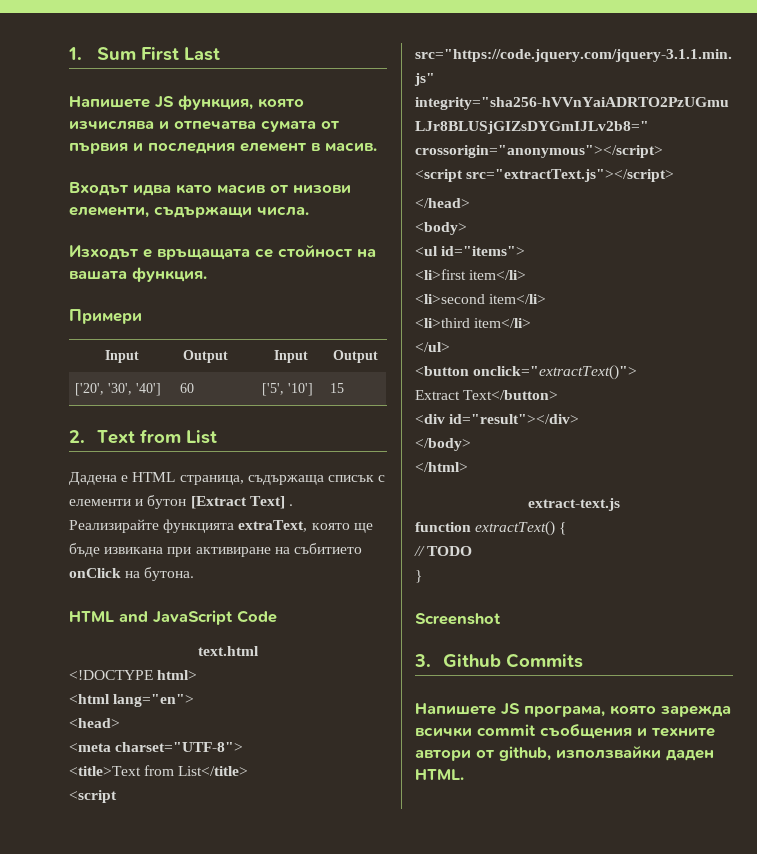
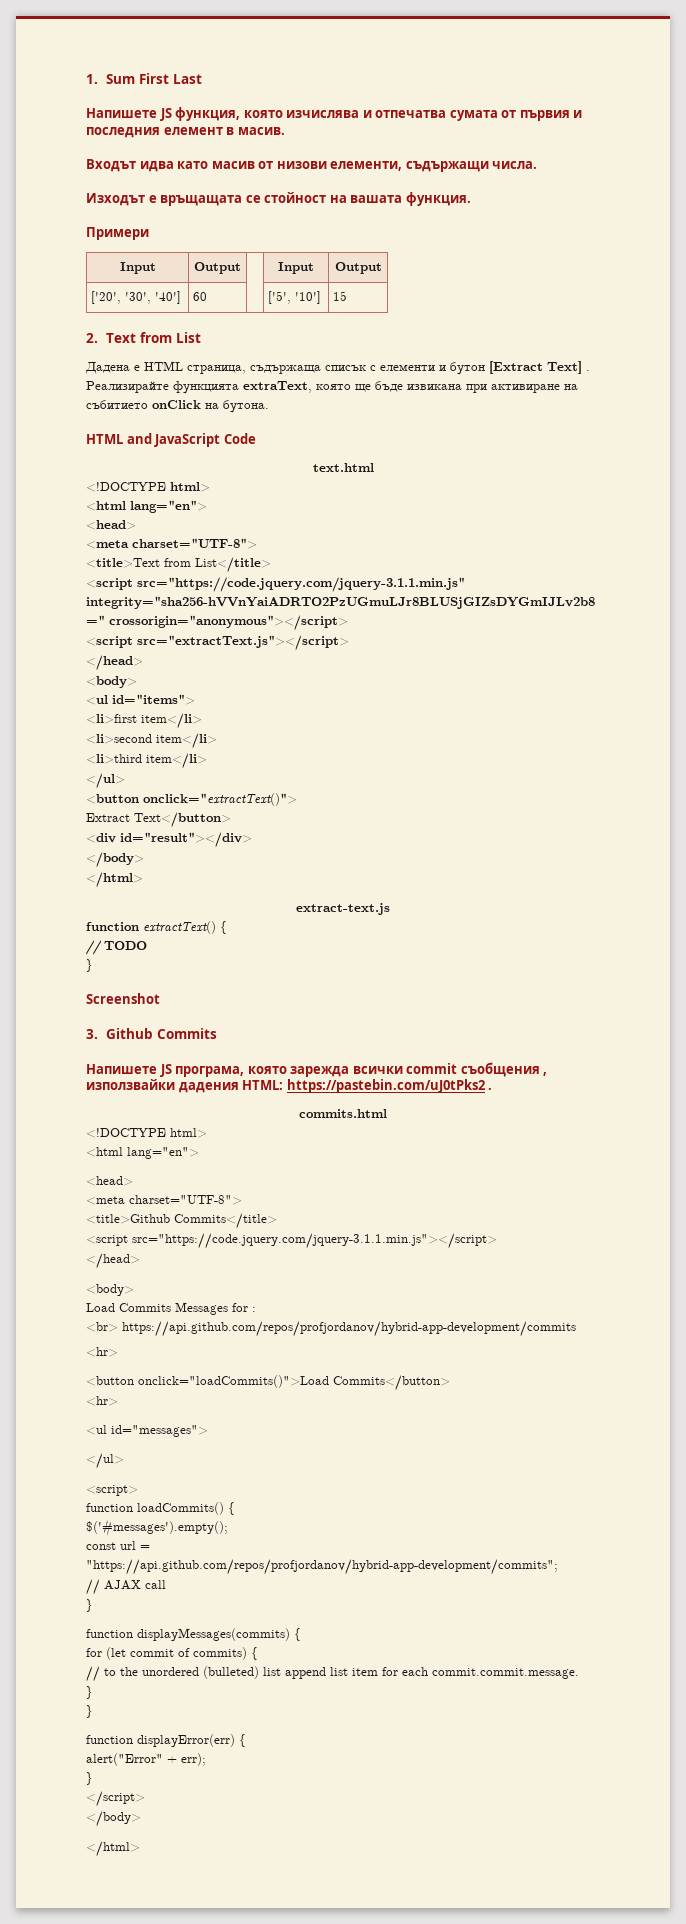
[637,728,715,737] [415,746,714,761] [415,769,464,780] и техните автори от github, използвайки даден HTML. -> [543,1072,548,1076] [86,1079,493,1093] [299,1109,387,1118] [86,1128,207,1138] [86,1147,199,1159] [86,1176,133,1186] [86,1195,242,1205] [86,1213,277,1229] [86,1233,497,1249] [86,1253,140,1269] [86,1284,134,1296] [86,1302,256,1315] [86,1321,576,1337] [86,1347,118,1357] [86,1375,450,1391] [86,1396,118,1406] [86,1425,208,1437] [86,1453,124,1469] [86,1485,138,1496] [86,1502,235,1515] [86,1519,228,1536] [86,1541,150,1550] [86,1559,558,1575] [86,1579,166,1595] [86,1599,93,1612] [86,1628,301,1641] [86,1647,258,1660] [86,1666,579,1682] [86,1686,93,1699] [86,1705,93,1718] [86,1734,246,1747] [86,1753,206,1766] [86,1772,93,1785] [86,1791,145,1807] [86,1811,141,1827] [86,1841,140,1857] , използвайки дадения HTML: https://pastebin.com/uJ0tPks2 . // commits.html // <!DOCTYPE html> // <html lang="en"> // <head> // <meta charset="UTF-8"> // <title>Github Commits</title> // <script src="https://code.jquery.com/jquery-3.1.1.min.js"></script> // </head> // <body> // Load Commits Messages for : // <br> https://api.github.com/repos/profjordanov/hybrid-app-development/commits // <hr> // <button onclick="loadCommits()">Load Commits</button> // <hr> // <ul id="messages"> // </ul> // <script> // function loadCommits() { // $('#messages').empty(); // const url = "https://api.github.com/repos/profjordanov/hybrid-app-development/commits"; // // AJAX call // } // function displayMessages(commits) { // for (let commit of commits) { // // to the unordered (bulleted) list append list item for each commit.commit.message. // } // } // function displayError(err) { // alert("Error" + err); // } // </script> // </body> // </html>

